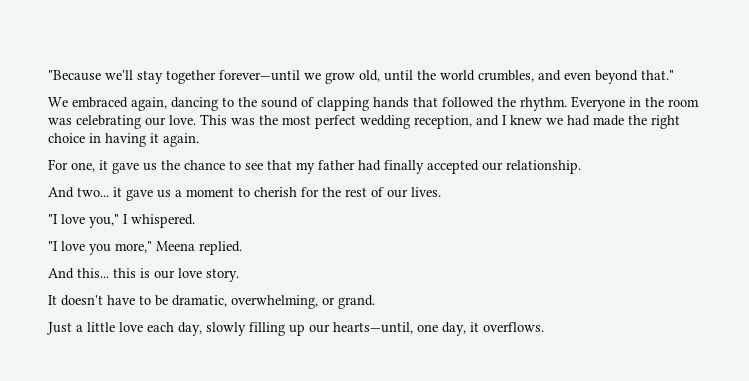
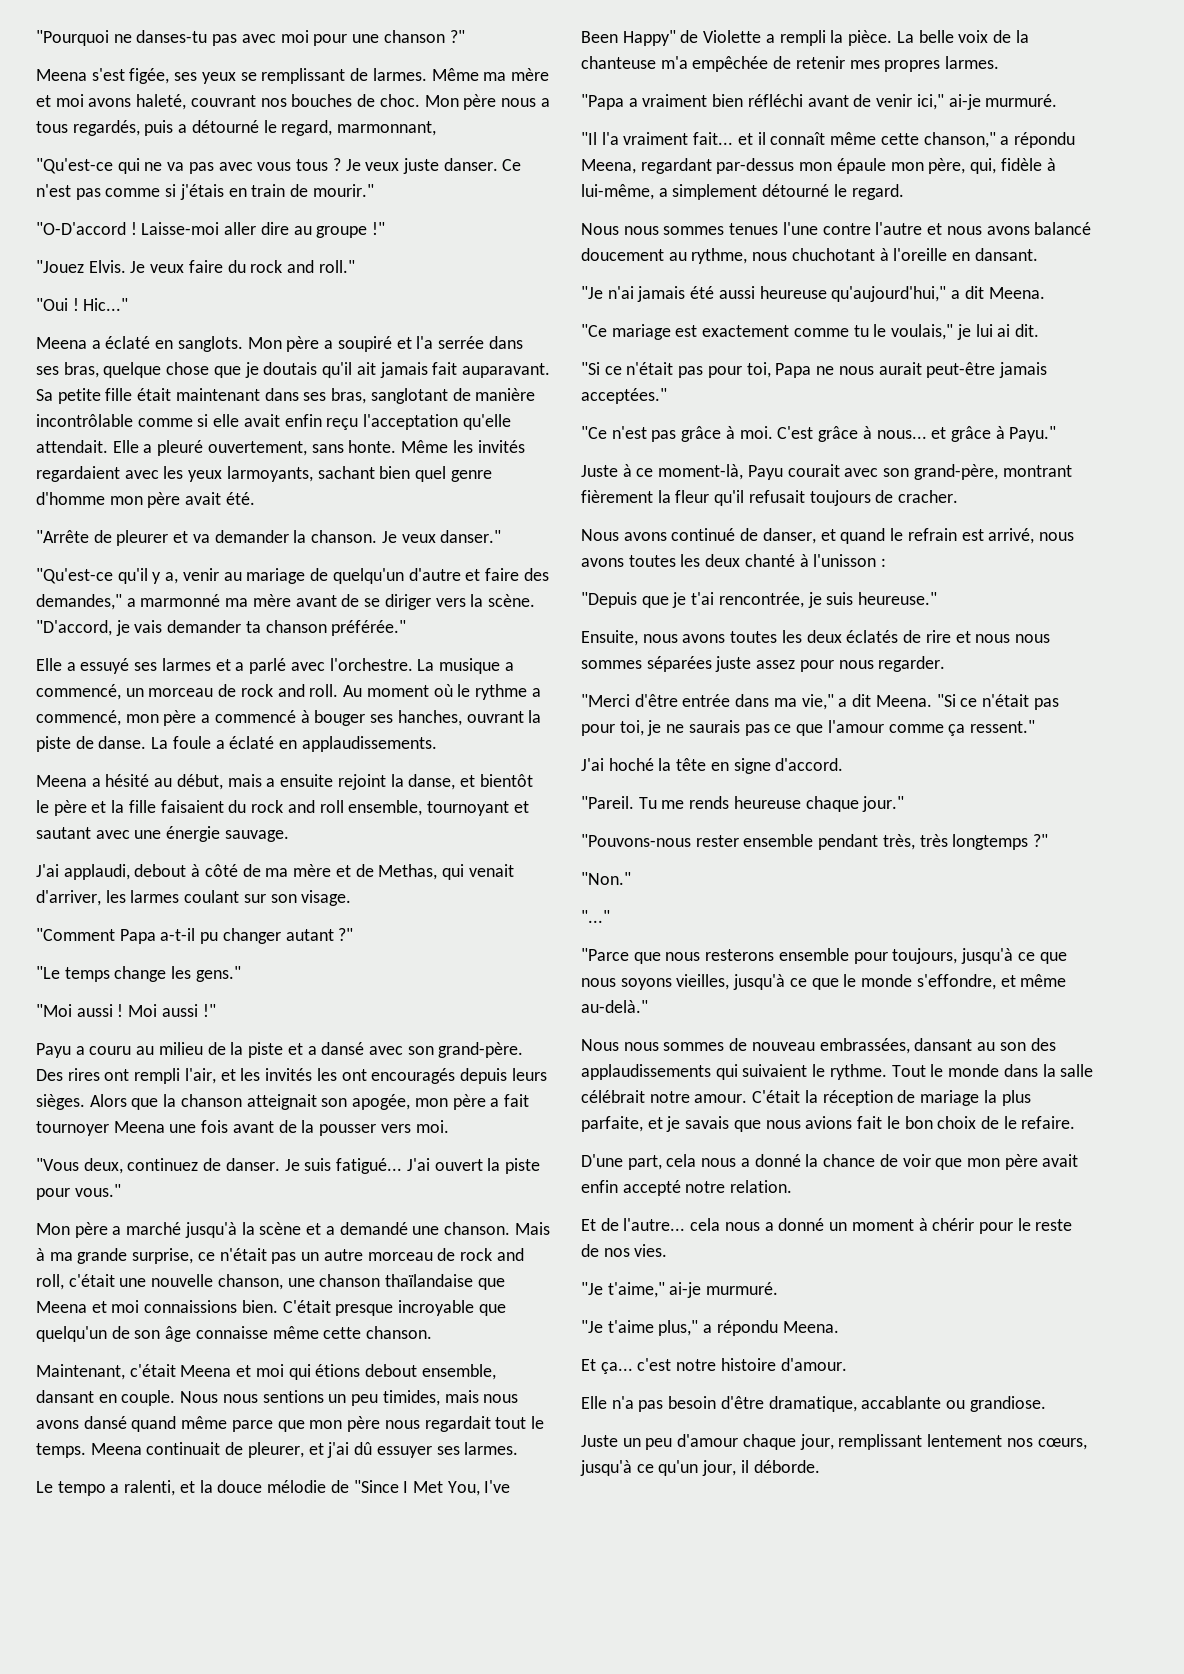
[48,70,674,84] [48,96,699,111] [48,114,680,129] [48,133,199,147] [48,159,581,174] [48,187,441,201] [48,214,195,228] [48,241,242,255] [48,268,239,282] [48,295,375,309] [47,322,544,336] "Because we'll stay together forever—until we grow old, until the world crumbles, and even beyond that." // We embraced again, dancing to the sound of clapping hands that followed the rhythm. Everyone in the room was celebrating our love. This was the most perfect wedding reception, and I knew we had made the right choice in having it again. // For one, it gave us the chance to see that my father had finally accepted our relationship. // And two... it gave us a moment to cherish for the rest of our lives. // "I love you," I whispered. // "I love you more," Meena replied. // And this... this is our love story. // It doesn't have to be dramatic, overwhelming, or grand. // Just a little love each day, slowly filling up our hearts—until, one day, it overflows. -> [36,30,465,46] [36,68,549,84] [36,94,550,110] [36,120,437,136] [36,158,522,174] [36,184,374,200] [36,222,386,238] [36,260,355,273] [36,298,129,311] [36,336,523,352] [36,362,550,378] [36,388,536,404] [36,414,511,430] [36,440,525,456] [36,466,492,482] [36,492,255,508] [36,530,502,546] [36,568,549,584] [36,594,535,610] [36,620,407,636] [36,658,514,674] [36,684,541,700] [36,710,542,726] [36,736,437,752] [36,774,533,790] [36,800,529,816] [36,826,289,842] [36,864,514,880] [36,890,352,906] [36,928,354,944] [36,966,241,982] [36,1004,216,1017] [36,1042,524,1058] [36,1068,547,1084] [36,1094,529,1110] [36,1120,449,1136] [36,1158,540,1174] [36,1184,121,1200] [36,1222,550,1238] [36,1248,524,1264] [36,1274,505,1290] [36,1300,506,1316] [36,1326,433,1342] [36,1364,496,1380] [36,1390,519,1406] [36,1416,544,1432] [36,1442,519,1458] [36,1480,511,1496] [581,30,1029,46] [581,56,1000,72] [581,94,1058,110] [581,132,1075,148] [581,158,1056,174] [581,184,904,200] [581,222,1092,235] [581,248,1038,264] [581,286,1045,302] [581,324,1039,340] [581,362,1047,378] [581,388,667,404] [581,426,1057,442] [581,464,1072,480] [581,490,959,506] [581,528,1074,544] [581,554,887,567] [581,592,938,608] [581,630,1050,646] [581,656,946,672] [581,694,1059,710] [581,720,1035,736] [581,758,844,774] [581,796,905,812] [581,834,1049,850] [581,872,631,885] [581,910,610,923] [581,948,1067,964] [581,974,1067,990] [581,1000,648,1013] [581,1038,1056,1054] [581,1064,1094,1080] [581,1090,1031,1106] [581,1116,1076,1132] [581,1154,1079,1170] [581,1180,793,1196] [581,1218,1073,1234] [581,1244,668,1257] [581,1282,779,1298] [581,1320,839,1336] [581,1358,847,1374] [581,1396,1046,1412] [581,1434,1087,1450] [580,1460,820,1476] "Pourquoi ne danses-tu pas avec moi pour une chanson ?" // Meena s'est figée, ses yeux se remplissant de larmes. Même ma mère et moi avons haleté, couvrant nos bouches de choc. Mon père nous a tous regardés, puis a détourné le regard, marmonnant, // "Qu'est-ce qui ne va pas avec vous tous ? Je veux juste danser. Ce n'est pas comme si j'étais en train de mourir." // "O-D'accord ! Laisse-moi aller dire au groupe !" // "Jouez Elvis. Je veux faire du rock and roll." // "Oui ! Hic..." // Meena a éclaté en sanglots. Mon père a soupiré et l'a serrée dans ses bras, quelque chose que je doutais qu'il ait jamais fait auparavant. Sa petite fille était maintenant dans ses bras, sanglotant de manière incontrôlable comme si elle avait enfin reçu l'acceptation qu'elle attendait. Elle a pleuré ouvertement, sans honte. Même les invités regardaient avec les yeux larmoyants, sachant bien quel genre d'homme mon père avait été. // "Arrête de pleurer et va demander la chanson. Je veux danser." // "Qu'est-ce qu'il y a, venir au mariage de quelqu'un d'autre et faire des demandes," a marmonné ma mère avant de se diriger vers la scène. "D'accord, je vais demander ta chanson préférée." // Elle a essuyé ses larmes et a parlé avec l'orchestre. La musique a commencé, un morceau de rock and roll. Au moment où le rythme a commencé, mon père a commencé à bouger ses hanches, ouvrant la piste de danse. La foule a éclaté en applaudissements. // Meena a hésité au début, mais a ensuite rejoint la danse, et bientôt le père et la fille faisaient du rock and roll ensemble, tournoyant et sautant avec une énergie sauvage. // J'ai applaudi, debout à côté de ma mère et de Methas, qui venait d'arriver, les larmes coulant sur son visage. // "Comment Papa a-t-il pu changer autant ?" // "Le temps change les gens." // "Moi aussi ! Moi aussi !" // Payu a couru au milieu de la piste et a dansé avec son grand-père. Des rires ont rempli l'air, et les invités les ont encouragés depuis leurs sièges. Alors que la chanson atteignait son apogée, mon père a fait tournoyer Meena une fois avant de la pousser vers moi. // "Vous deux, continuez de danser. Je suis fatigué... J'ai ouvert la piste pour vous." // Mon père a marché jusqu'à la scène et a demandé une chanson. Mais à ma grande surprise, ce n'était pas un autre morceau de rock and roll, c'était une nouvelle chanson, une chanson thaïlandaise que Meena et moi connaissions bien. C'était presque incroyable que quelqu'un de son âge connaisse même cette chanson. // Maintenant, c'était Meena et moi qui étions debout ensemble, dansant en couple. Nous nous sentions un peu timides, mais nous avons dansé quand même parce que mon père nous regardait tout le temps. Meena continuait de pleurer, et j'ai dû essuyer ses larmes. // Le tempo a ralenti, et la douce mélodie de "Since I Met You, I've Been Happy" de Violette a rempli la pièce. La belle voix de la chanteuse m'a empêchée de retenir mes propres larmes. // "Papa a vraiment bien réfléchi avant de venir ici," ai-je murmuré. // "Il l'a vraiment fait... et il connaît même cette chanson," a répondu Meena, regardant par-dessus mon épaule mon père, qui, fidèle à lui-même, a simplement détourné le regard. // Nous nous sommes tenues l'une contre l'autre et nous avons balancé doucement au rythme, nous chuchotant à l'oreille en dansant. // "Je n'ai jamais été aussi heureuse qu'aujourd'hui," a dit Meena. // "Ce mariage est exactement comme tu le voulais," je lui ai dit. // "Si ce n'était pas pour toi, Papa ne nous aurait peut-être jamais acceptées." // "Ce n'est pas grâce à moi. C'est grâce à nous... et grâce à Payu." // Juste à ce moment-là, Payu courait avec son grand-père, montrant fièrement la fleur qu'il refusait toujours de cracher. // Nous avons continué de danser, et quand le refrain est arrivé, nous avons toutes les deux chanté à l'unisson : // "Depuis que je t'ai rencontrée, je suis heureuse." // Ensuite, nous avons toutes les deux éclatés de rire et nous nous sommes séparées juste assez pour nous regarder. // "Merci d'être entrée dans ma vie," a dit Meena. "Si ce n'était pas pour toi, je ne saurais pas ce que l'amour comme ça ressent." // J'ai hoché la tête en signe d'accord. // "Pareil. Tu me rends heureuse chaque jour." // "Pouvons-nous rester ensemble pendant très, très longtemps ?" // "Non." // "..." // "Parce que nous resterons ensemble pour toujours, jusqu'à ce que nous soyons vieilles, jusqu'à ce que le monde s'effondre, et même au-delà." // Nous nous sommes de nouveau embrassées, dansant au son des applaudissements qui suivaient le rythme. Tout le monde dans la salle célébrait notre amour. C'était la réception de mariage la plus parfaite, et je savais que nous avions fait le bon choix de le refaire. // D'une part, cela nous a donné la chance de voir que mon père avait enfin accepté notre relation. // Et de l'autre... cela nous a donné un moment à chérir pour le reste de nos vies. // "Je t'aime," ai-je murmuré. // "Je t'aime plus," a répondu Meena. // Et ça... c'est notre histoire d'amour. // Elle n'a pas besoin d'être dramatique, accablante ou grandiose. // Juste un peu d'amour chaque jour, remplissant lentement nos cœurs, jusqu'à ce qu'un jour, il déborde.

